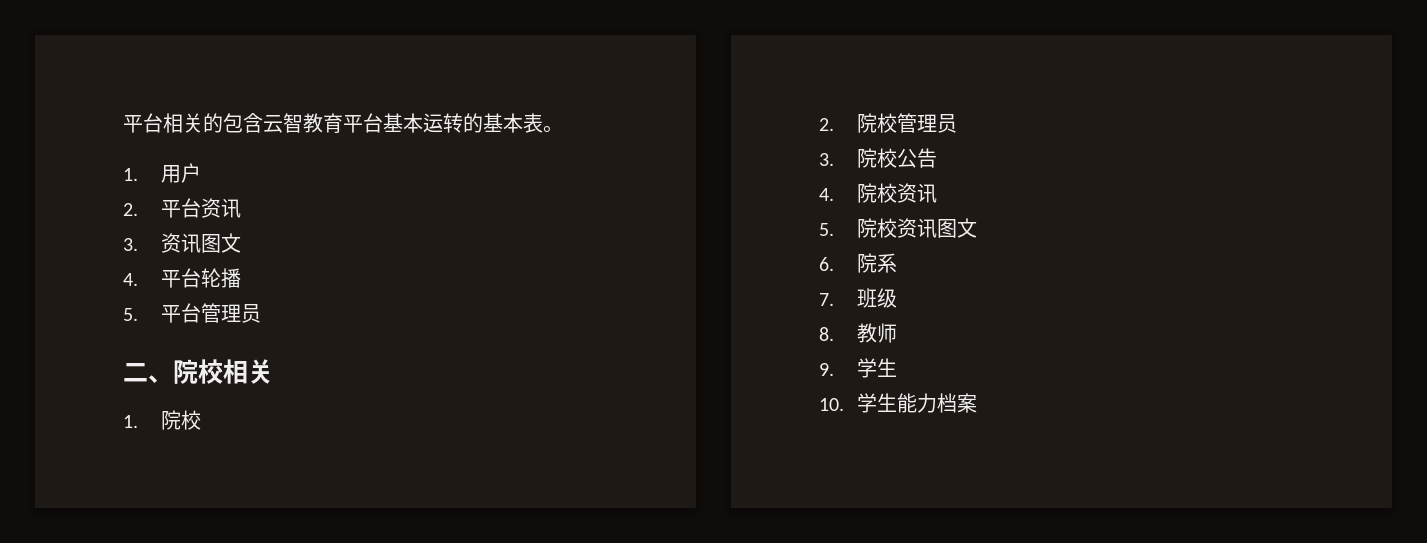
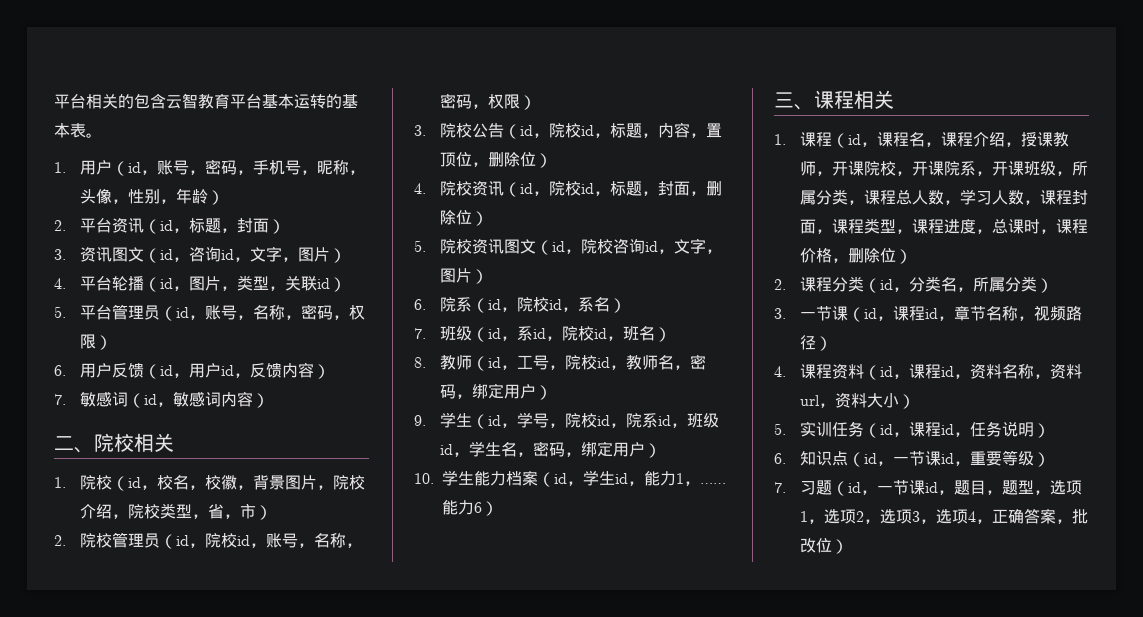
[123,198,242,218] [123,233,242,253] [123,268,242,288] [123,303,262,323] // 2.平台资讯 // 3.资讯图文 // 4.平台轮播 // 5.平台管理员 -> [112,159,366,176] [80,188,225,205] [54,218,286,234] [54,246,347,263] [54,275,347,292] [54,304,366,321] [80,334,113,350] [54,362,331,379] [54,391,270,408] （id，账号，密码，手机号，昵称，头像，性别，年龄） // 2.平台资讯（id，标题，封面） // 3.资讯图文（id，咨询id，文字，图片） // 4.平台轮播（id，图片，类型，关联id） // 5.平台管理员（id，账号，名称，密码，权限） // 6.用户反馈（id，用户id，反馈内容） // 7.敏感词（id，敏感词内容）
[819,113,958,133] [819,148,938,168] [819,183,938,203] [819,218,978,238] [819,253,898,273] [819,288,898,308] [819,323,898,343] [819,358,898,378] [819,393,978,413] // 2.院校管理员 // 3.院校公告 // 4.院校资讯 // 5.院校资讯图文 // 6.院系 // 7.班级 // 8.教师 // 9.学生 // 10.学生能力档案 -> [112,475,366,491] [80,503,273,520] [54,532,363,549] [440,93,537,110] [414,122,723,139] [440,152,553,168] [414,181,723,197] [440,210,489,226] [414,238,723,255] [440,268,489,284] [414,297,627,313] [414,326,672,342] [414,354,707,371] [440,383,553,400] [414,412,720,429] [440,441,662,458] [414,470,726,487] [442,500,498,516] [774,90,894,110] [774,132,1070,148] [800,161,1089,176] [800,189,1089,205] [800,218,1089,234] [800,248,913,264] [774,276,1054,293] [774,305,1083,322] [800,335,833,351] [774,364,1083,380] [800,393,916,409] [774,421,1051,438] [774,450,1051,467] [774,480,1083,496] [800,508,1089,524] [800,538,849,554] （id，校名，校徽，背景图片，院校介绍，院校类型，省，市） // 2.院校管理员（id，院校id，账号，名称，密码，权限） // 3.院校公告（id，院校id，标题，内容，置顶位，删除位） // 4.院校资讯（id，院校id，标题，封面，删除位） // 5.院校资讯图文（id，院校咨询id，文字，图片） // 6.院系（id，院校id，系名） // 7.班级（id，系id，院校id，班名） // 8.教师（id，工号，院校id，教师名，密码，绑定用户） // 9.学生（id，学号，院校id，院系id，班级id，学生名，密码，绑定用户） // 10.学生能力档案（id，学生id，能力1，……能力6） // 三、课程相关 // 1.课程（id，课程名，课程介绍，授课教师，开课院校，开课院系，开课班级，所属分类，课程总人数，学习人数，课程封面，课程类型，课程进度，总课时，课程价格，删除位） // 2.课程分类（id，分类名，所属分类） // 3.一节课（id，课程id，章节名称，视频路径） // 4.课程资料（id，课程id，资料名称，资料url，资料大小） // 5.实训任务（id，课程id，任务说明） // 6.知识点（id，一节课id，重要等级） // 7.习题（id，一节课id，题目，题型，选项1，选项2，选项3，选项4，正确答案，批改位）

